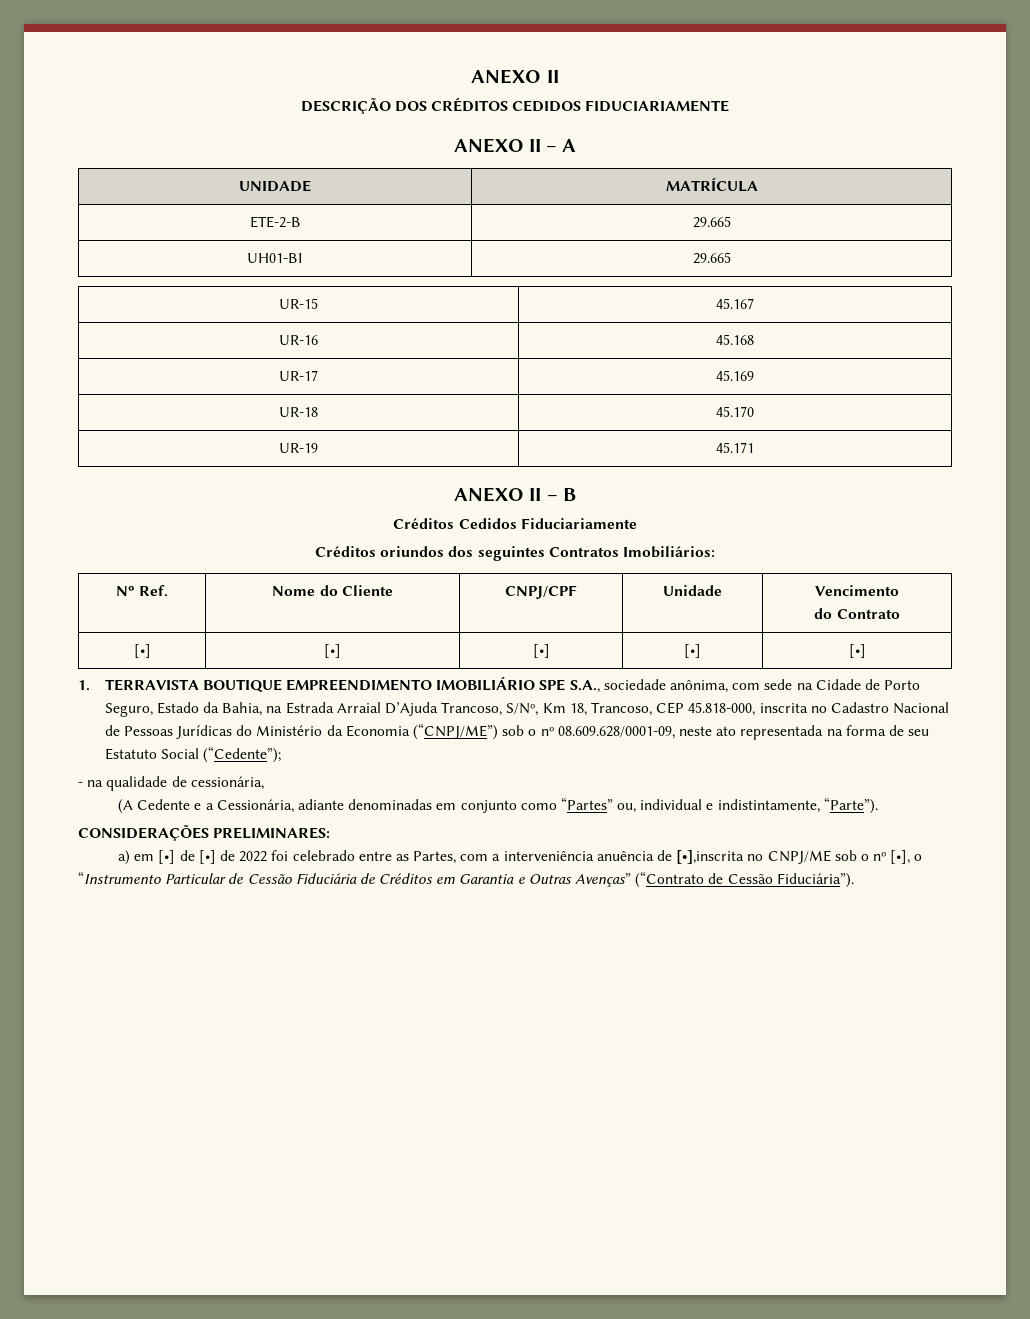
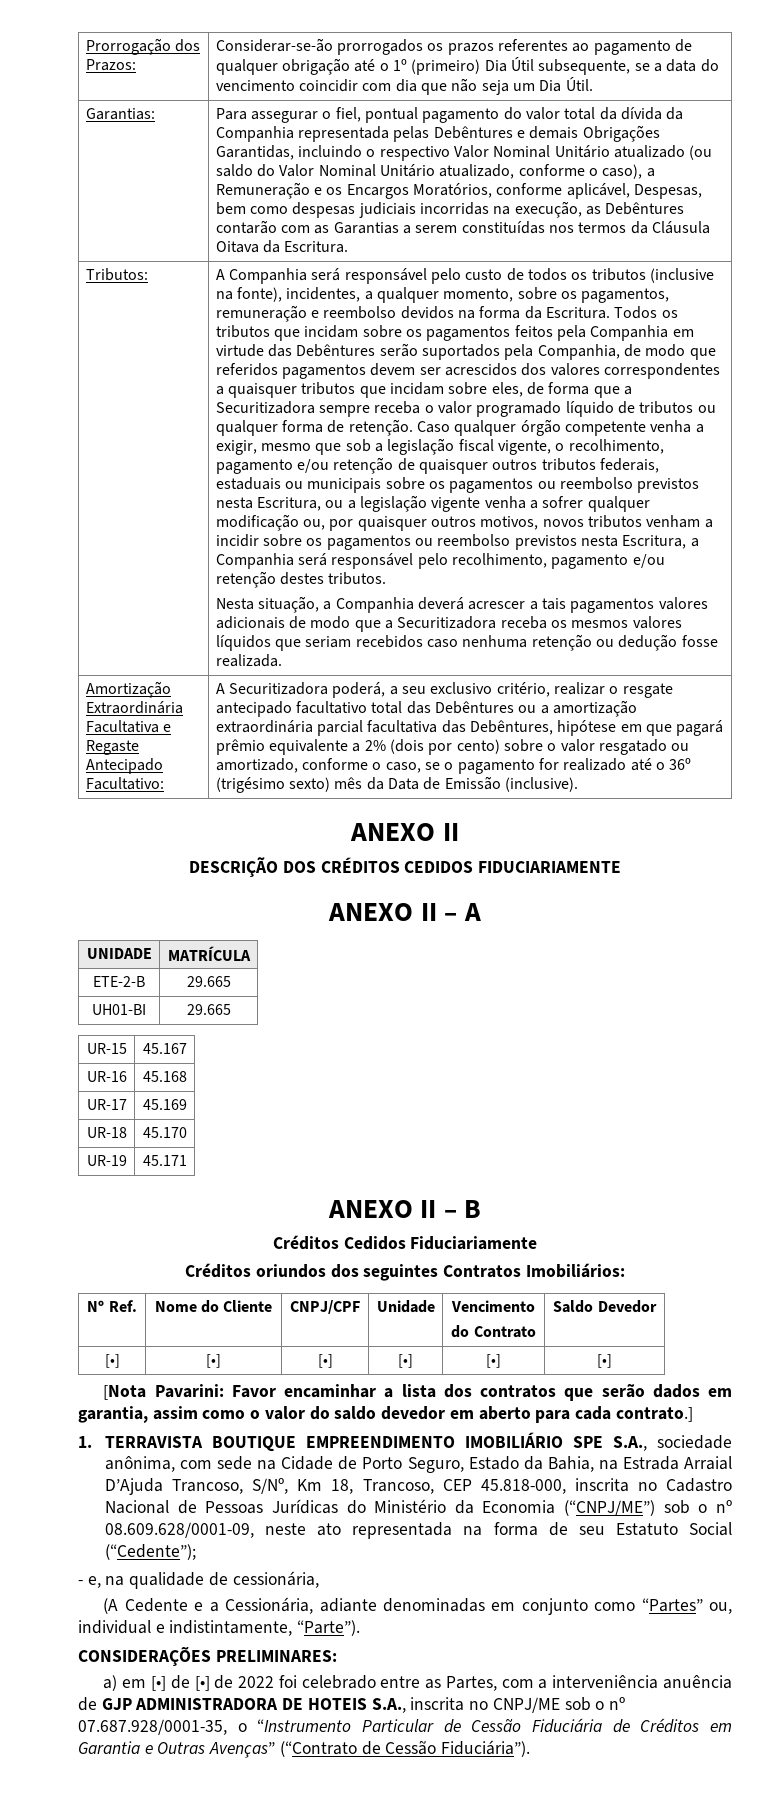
(471, 76) none -> [85,38,201,55] [85,59,136,71] [215,38,692,55] [215,57,719,75] [215,77,593,95] [85,108,155,120] [215,107,684,123] [215,125,660,142] [215,145,713,161] [215,164,655,179] [215,182,702,199] [215,201,685,218] [215,220,710,234] [215,240,349,253] [85,268,148,281] [215,268,714,284] [215,287,670,303] [215,305,678,322] [215,325,694,341] [215,343,716,360] [215,363,720,379] [215,382,632,398] [215,401,716,417] [215,419,704,436] [215,438,664,455] [215,457,659,474] [215,477,700,493] [215,495,650,512] [215,514,713,531] [215,534,699,550] [215,553,665,569] [215,571,387,588] [215,596,708,613] [215,616,682,632] [215,634,718,651] [215,654,282,667] [85,681,171,698] [85,701,183,714] [85,720,172,733] [85,740,139,755] [85,758,163,774] [85,777,164,790] [215,682,673,698] [215,700,637,717] [215,720,724,736] [215,739,690,755] [215,758,692,774] [215,776,578,793] Prorrogação dos Prazos: | Considerar-se-ão prorrogados os prazos referentes ao pagamento de qualquer obrigação até o 1º (primeiro) Dia Útil subsequente, se a data do vencimento coincidir com dia que não seja um Dia Útil. // Garantias: | Para assegurar o fiel, pontual pagamento do valor total da dívida da Companhia representada pelas Debêntures e demais Obrigações Garantidas, incluindo o respectivo Valor Nominal Unitário atualizado (ou saldo do Valor Nominal Unitário atualizado, conforme o caso), a Remuneração e os Encargos Moratórios, conforme aplicável, Despesas, bem como despesas judiciais incorridas na execução, as Debêntures contarão com as Garantias a serem constituídas nos termos da Cláusula Oitava da Escritura. // Tributos: | A Companhia será responsável pelo custo de todos os tributos (inclusive na fonte), incidentes, a qualquer momento, sobre os pagamentos, remuneração e reembolso devidos na forma da Escritura. Todos os tributos que incidam sobre os pagamentos feitos pela Companhia em virtude das Debêntures serão suportados pela Companhia, de modo que referidos pagamentos devem ser acrescidos dos valores correspondentes a quaisquer tributos que incidam sobre eles, de forma que a Securitizadora sempre receba o valor programado líquido de tributos ou qualquer forma de retenção. Caso qualquer órgão competente venha a exigir, mesmo que sob a legislação fiscal vigente, o recolhimento, pagamento e/ou retenção de quaisquer outros tributos federais, estaduais ou municipais sobre os pagamentos ou reembolso previstos nesta Escritura, ou a legislação vigente venha a sofrer qualquer modificação ou, por quaisquer outros motivos, novos tributos venham a incidir sobre os pagamentos ou reembolso previstos nesta Escritura, a Companhia será responsável pelo recolhimento, pagamento e/ou retenção destes tributos. // Nesta situação, a Companhia deverá acrescer a tais pagamentos valores adicionais de modo que a Securitizadora receba os mesmos valores líquidos que seriam recebidos caso nenhuma retenção ou dedução fosse realizada. // Amortização Extraordinária Facultativa e Regaste Antecipado Facultativo: | A Securitizadora poderá, a seu exclusivo critério, realizar o resgate antecipado facultativo total das Debêntures ou a amortização extraordinária parcial facultativa das Debêntures, hipótese em que pagará prêmio equivalente a 2% (dois por cento) sobre o valor resgatado ou amortizado, conforme o caso, se o pagamento for realizado até o 36º (trigésimo sexto) mês da Data de Emissão (inclusive). //
[133,644,151,658] [324,644,341,658] [532,644,550,658] [684,644,701,658] [848,644,866,658] // [•] | [•] | [•] | [•] | [•] -> [553,1300,657,1313] [104,1354,120,1368] [206,1354,221,1368] [317,1354,333,1368] [398,1354,413,1368] [486,1354,501,1368] [597,1354,612,1368] [103,1384,732,1401] [78,1406,693,1423] | Saldo Devedor // [•] | [•] | [•] | [•] | [•] | [•] // [Nota Pavarini: Favor encaminhar a lista dos contratos que serão dados em garantia, assim como o valor do saldo devedor em aberto para cada contrato.]
(83, 784) none -> [87,1576,101,1588] e,
[676,850,745,864] [•],inscrita -> [101,1697,465,1713] GJP ADMINISTRADORA DE HOTEIS S.A., inscrita
[890,850,911,864] [•], -> [78,1719,227,1735] 07.687.928/0001-35,

